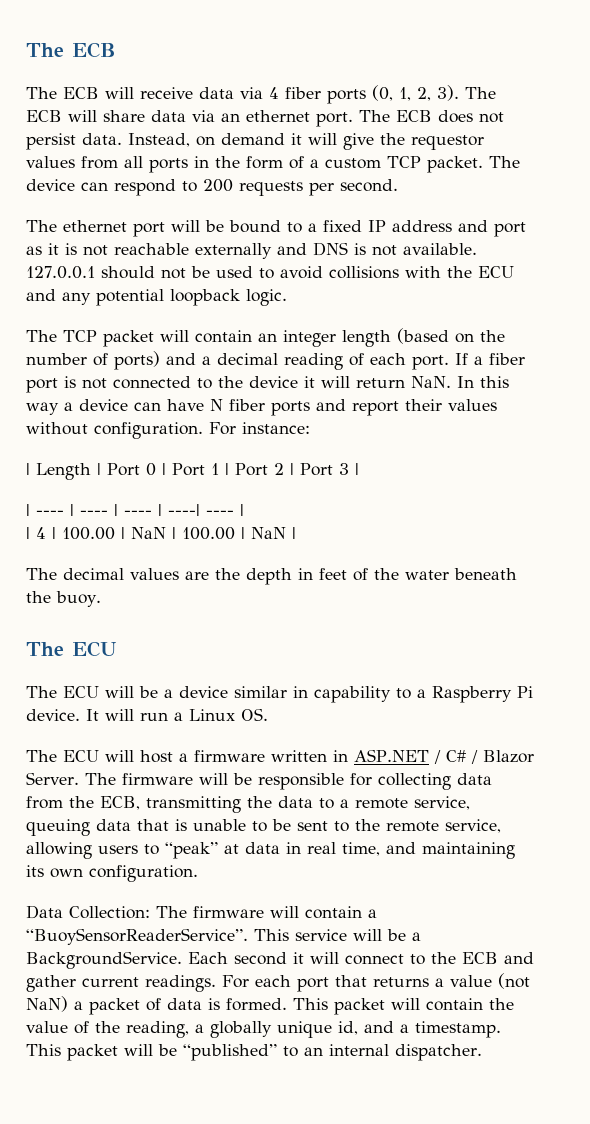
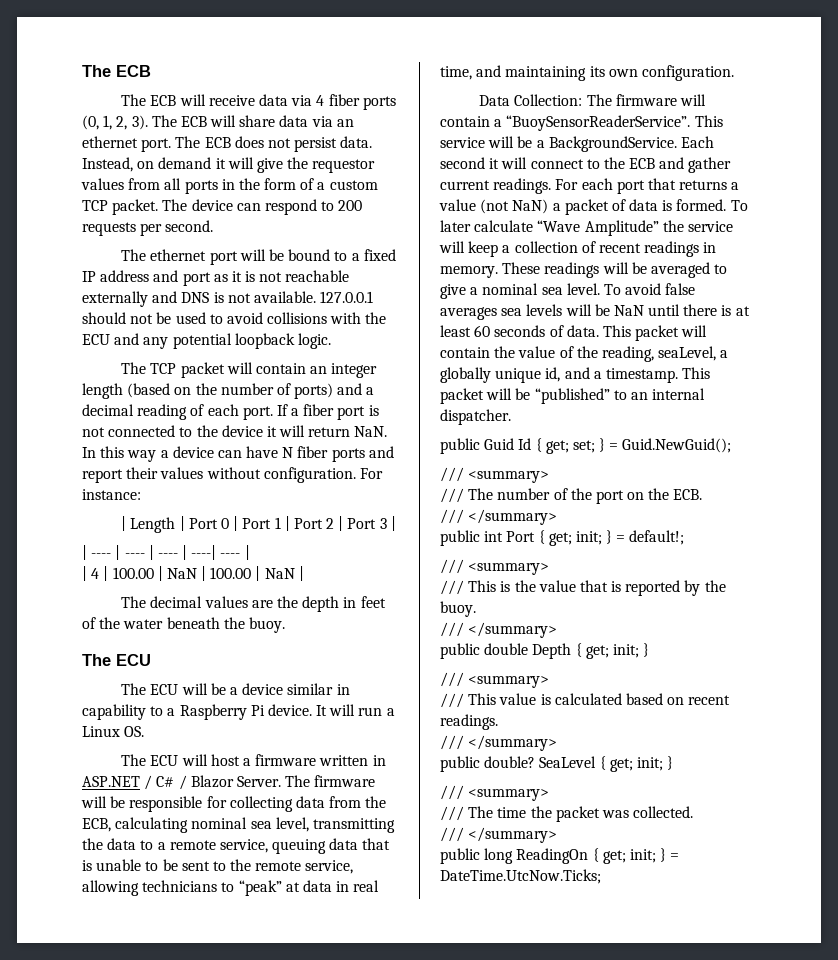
(140, 803) none -> [115,817,309,833] calculating nominal sea level,
[98,845,138,854] users -> [142,880,218,892] technicians
(287, 1004) none -> [730,200,748,211] [440,220,733,236] [439,241,717,257] [440,262,728,278] [440,283,696,299] [440,304,750,320] [440,325,599,337] To later calculate “Wave Amplitude” the service will keep a collection of recent readings in memory. These readings will be averaged to give a nominal sea level. To avoid false averages sea levels will be NaN until there is at least 60 seconds of data.
(189, 1029) none -> [658,346,717,361] seaLevel,
(482, 1052) none -> [440,438,732,454] [440,467,550,483] [440,488,703,504] [440,509,558,525] [440,530,685,546] [440,559,550,575] [440,580,726,596] [440,601,476,617] [440,622,558,638] [440,643,650,659] [440,672,550,688] [440,693,731,708] [440,714,498,730] [440,735,558,751] [440,756,674,772] [440,785,550,801] [440,806,694,822] [440,827,558,843] [440,848,680,864] [440,869,601,884] // public Guid Id { get; set; } = Guid.NewGuid(); // /// <summary> // /// The number of the port on the ECB. // /// </summary> // public int Port { get; init; } = default!; // /// <summary> // /// This is the value that is reported by the buoy. // /// </summary> // public double Depth { get; init; } // /// <summary> // /// This value is calculated based on recent readings. // /// </summary> // public double? SeaLevel { get; init; } // /// <summary> // /// The time the packet was collected. // /// </summary> // public long ReadingOn { get; init; } = DateTime.UtcNow.Ticks;

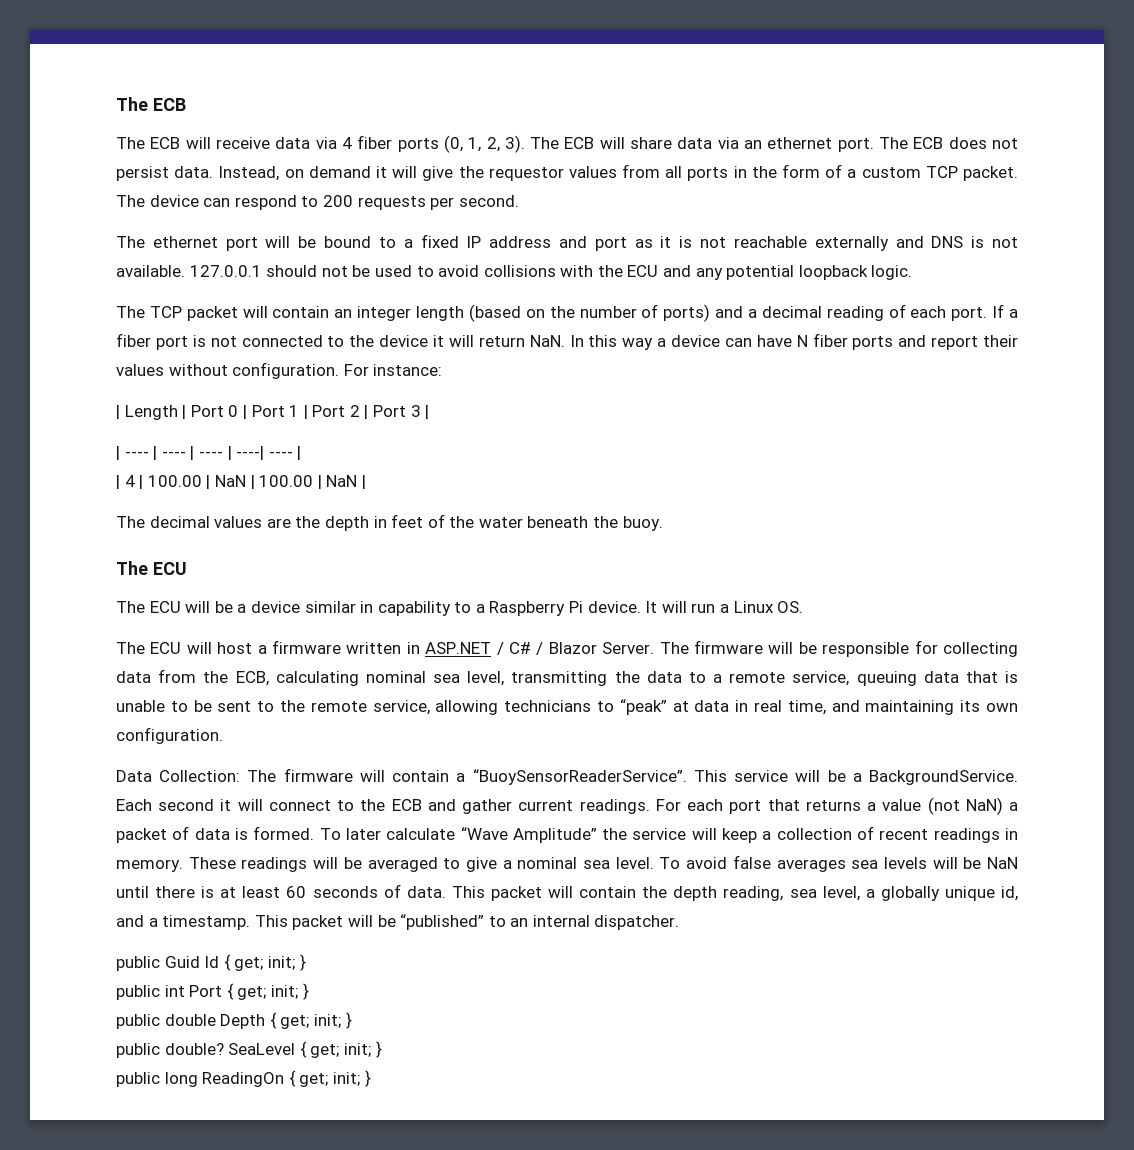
[518,346,717,362] value of the reading, seaLevel, -> [673,886,860,901] depth reading, sea level,
[572,438,732,453] [440,467,550,483] [440,488,703,504] [440,509,558,525] set; } = Guid.NewGuid(); // /// <summary> // /// The number of the port on the ECB. // /// </summary> -> [267,954,306,971] init; }
[616,530,685,545] [440,559,550,575] [440,580,726,596] [440,601,476,617] [440,622,558,638] = default!; // /// <summary> // /// This is the value that is reported by the buoy. // /// </summary> -> (309, 991) none
[440,672,550,688] [440,693,731,708] [440,714,498,730] [440,735,558,751] // /// <summary> // /// This value is calculated based on recent readings. // /// </summary> -> (352, 1020) none
[440,785,550,801] [440,806,694,822] [440,827,558,843] // /// <summary> // /// The time the packet was collected. // /// </summary> -> (382, 1049) none
[670,853,680,860] [440,869,601,884] = DateTime.UtcNow.Ticks; -> (371, 1078) none

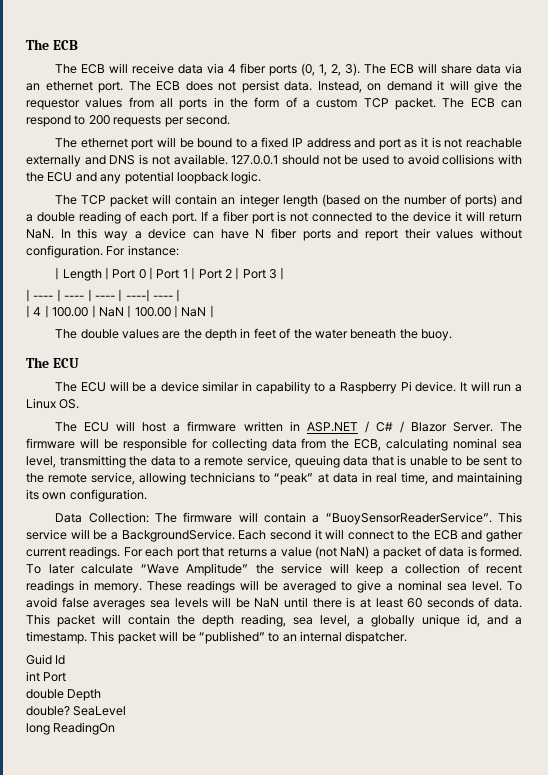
[149,195,199,207] device -> [470,98,495,108] ECB
[761,306,822,318] decimal -> [36,212,75,222] double
[149,516,210,528] decimal -> [80,329,119,339] double
[116,956,160,971] public -> (408, 637) none
[223,954,306,971] [116,983,309,1000] [116,1012,352,1029] [116,1041,382,1058] [116,1070,371,1087] { get; init; } // public int Port { get; init; } // public double Depth { get; init; } // public double? SeaLevel { get; init; } // public long ReadingOn { get; init; } -> [26,671,67,682] [26,689,102,701] [26,706,127,716] [26,722,116,735] // int Port // double Depth // double? SeaLevel // long ReadingOn

